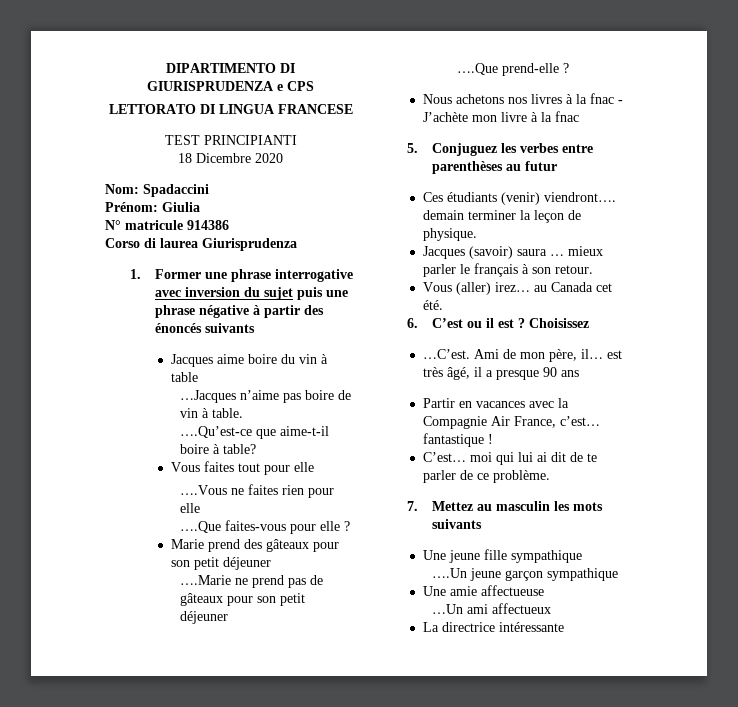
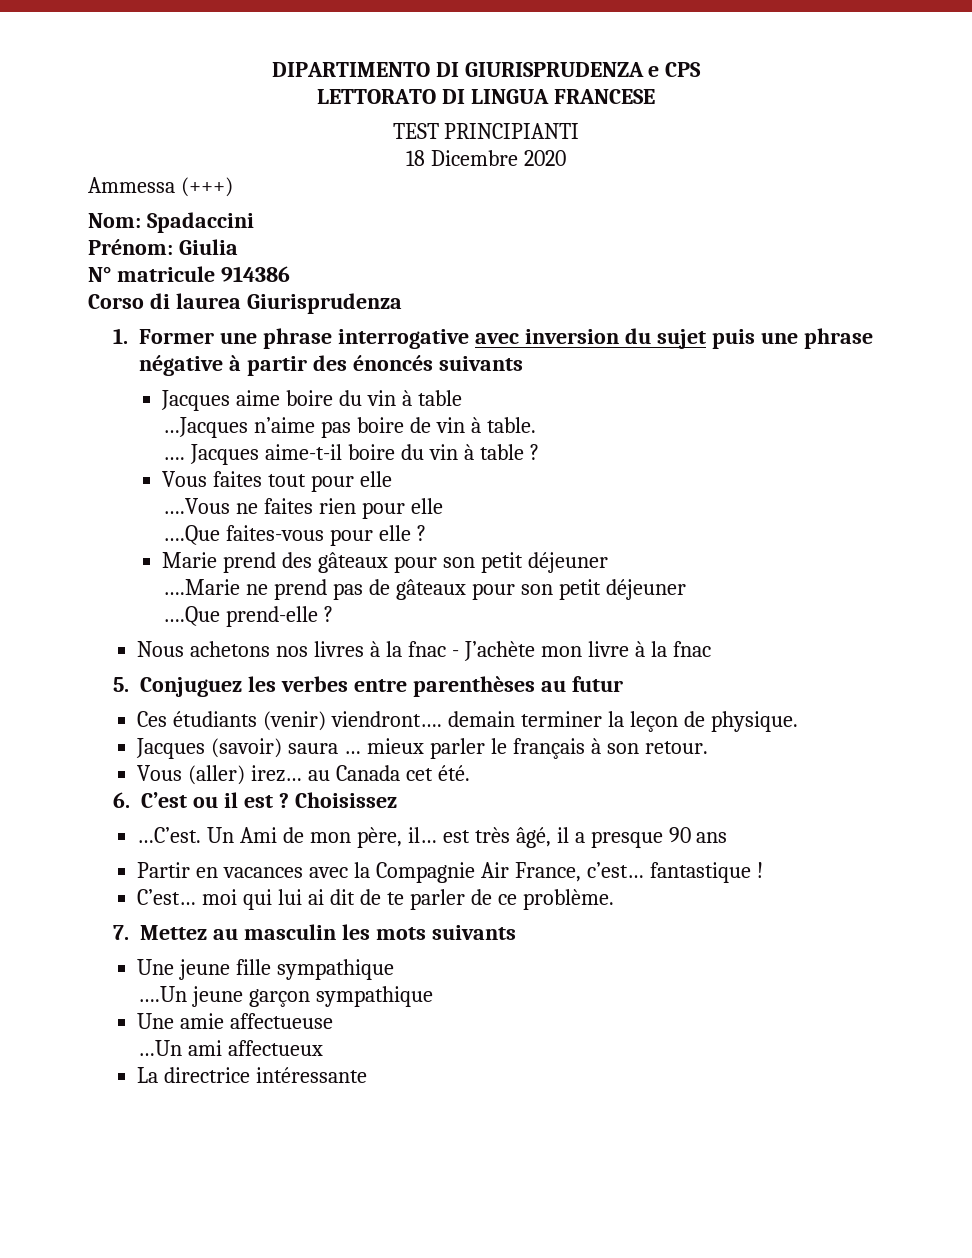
(283, 158) none -> [88,177,233,197] // Ammessa (+++)
[180,426,330,439] [180,444,257,454] ….Qu’est-ce que aime-t-il boire à table? -> [163,444,539,465] …. Jacques aime-t-il boire du vin à table ?
(470, 354) none -> [207,827,235,843] Un

